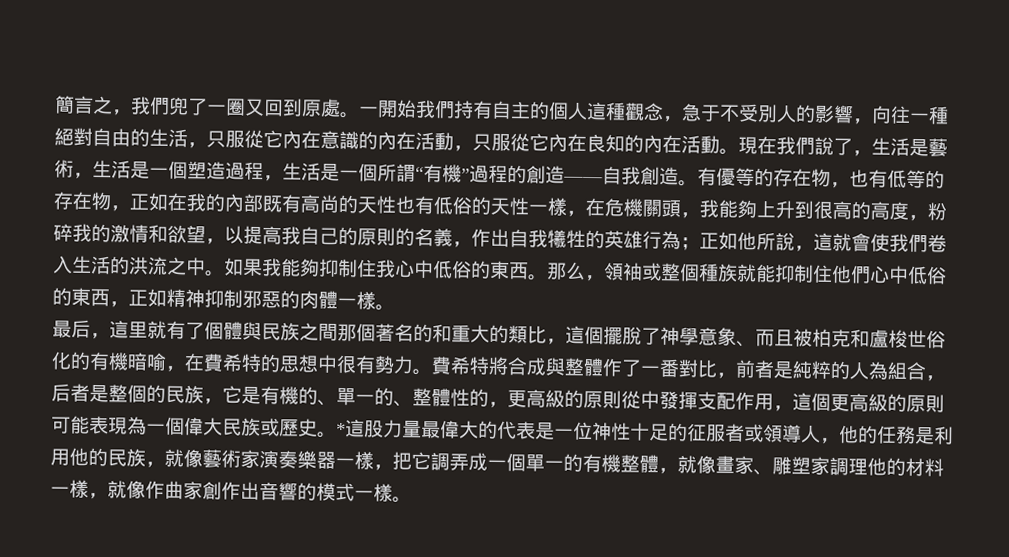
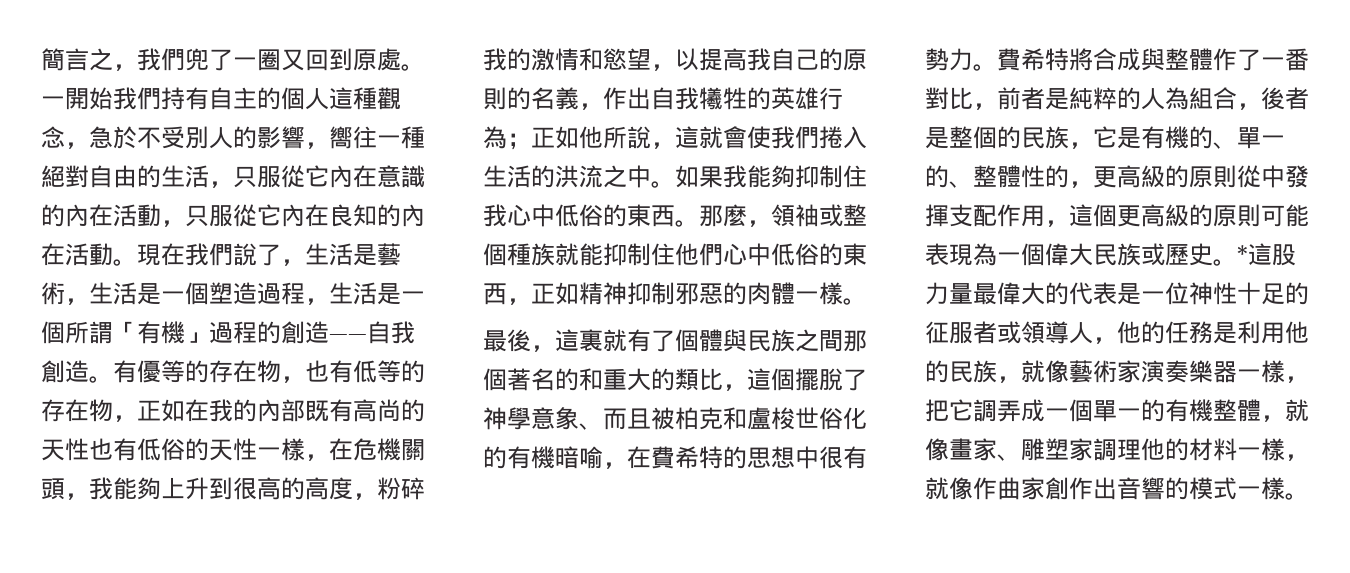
[700,104,721,122] 于 -> [113,126,137,149] 於
[871,105,892,124] 向 -> [329,126,353,149] 嚮
[415,164,470,183] “有機” -> [113,321,209,344] 「有機」
[167,224,187,244] 欲 -> [603,48,627,70] 慾
[927,234,947,253] 卷 -> [819,126,843,149] 捲
[565,261,586,280] 么 -> [723,204,747,227] 麼
[71,319,148,340] 后，這里 -> [507,329,603,352] 後，這裏
[51,383,71,402] 后 -> [1261,87,1285,110] 後

